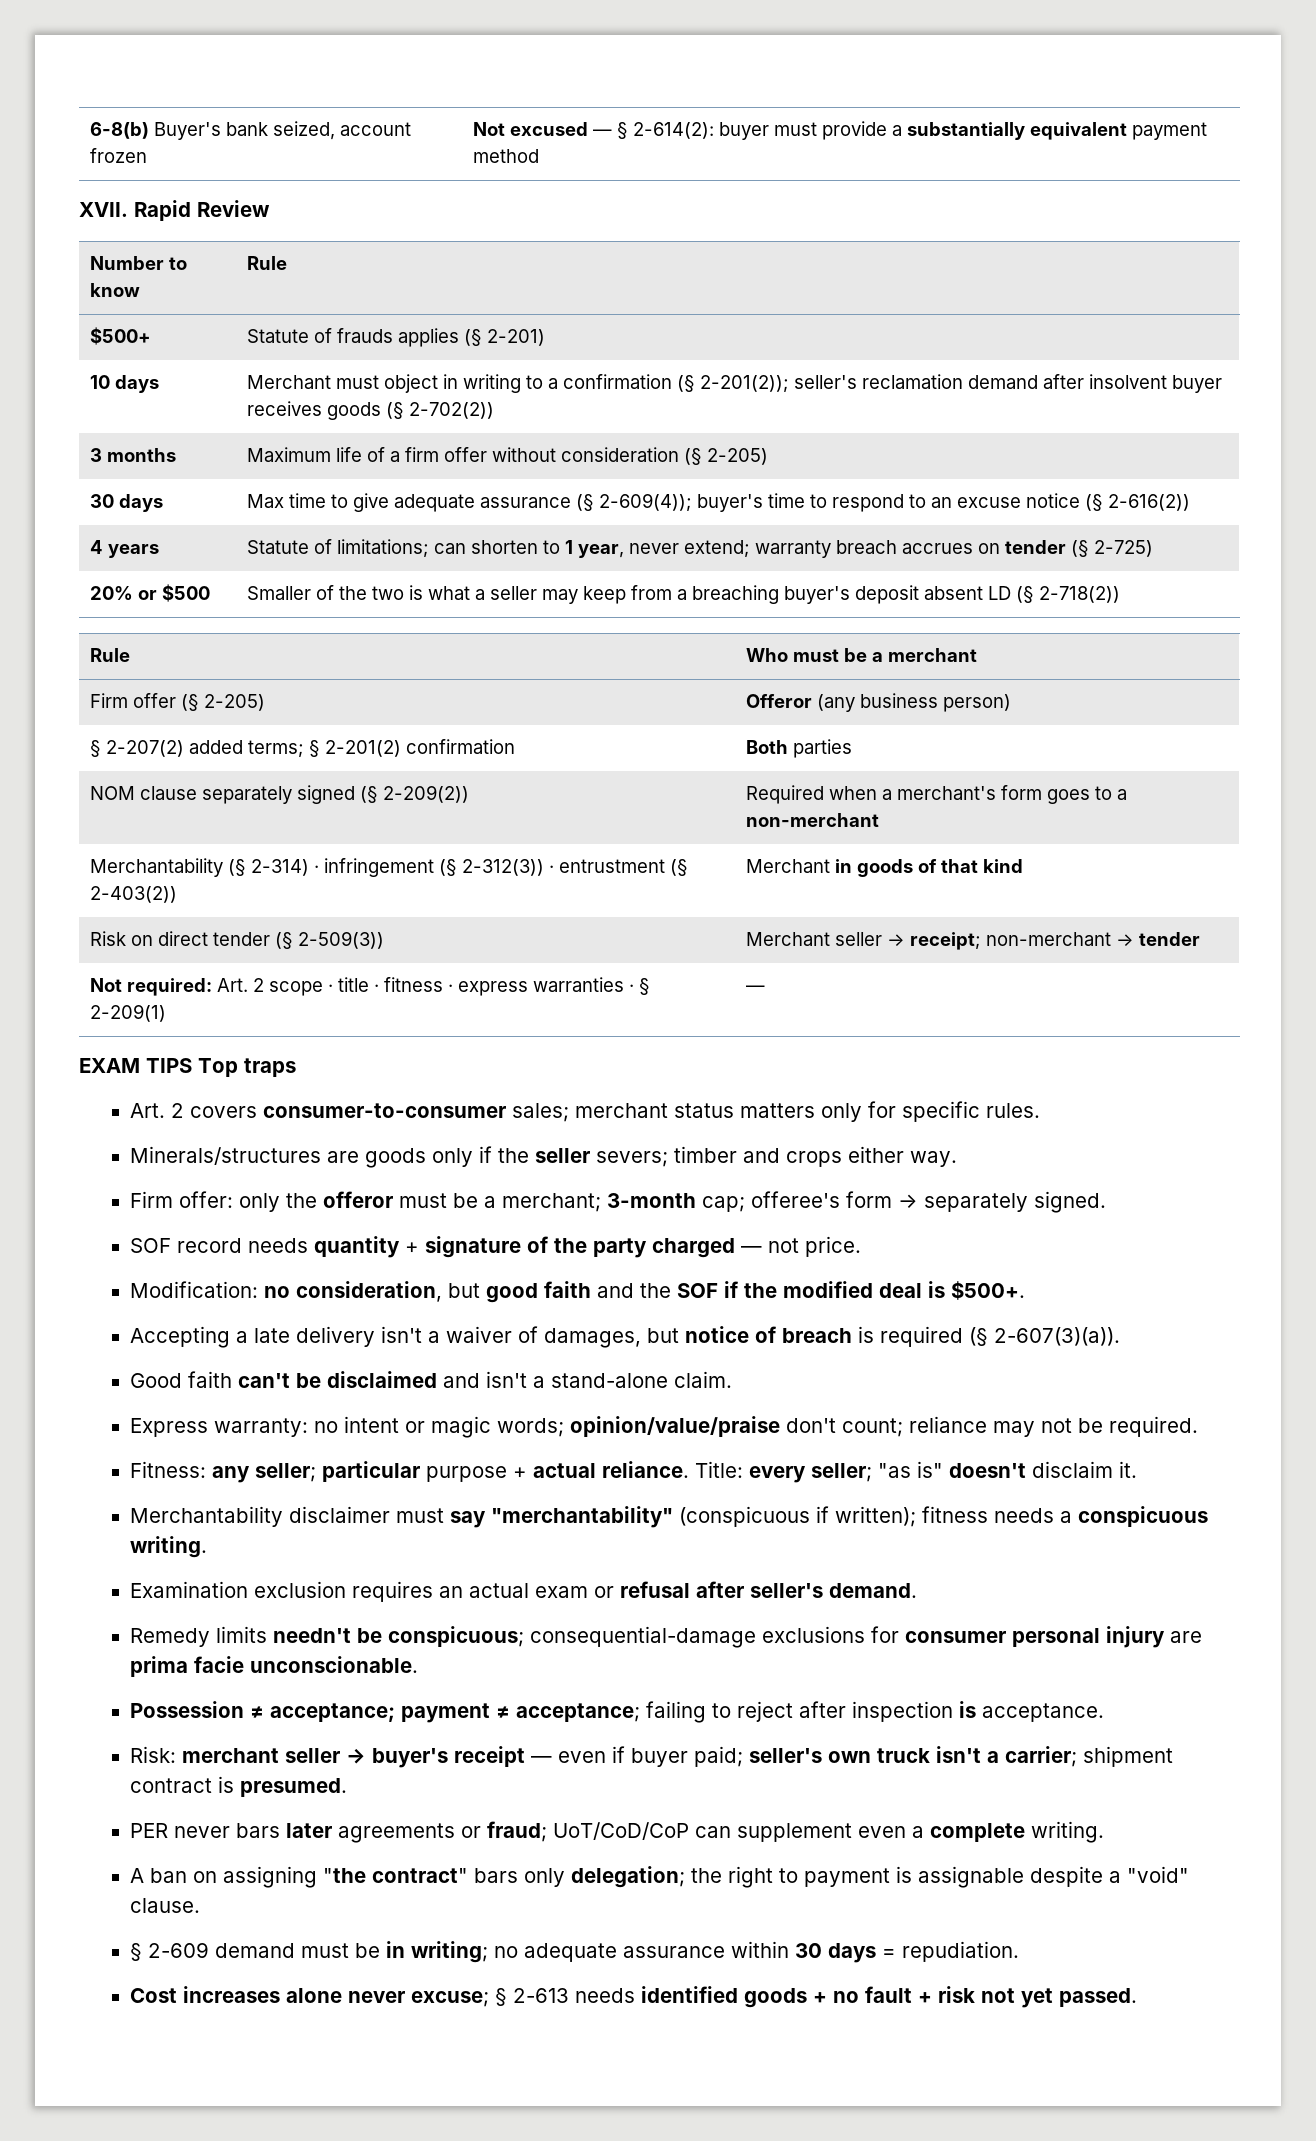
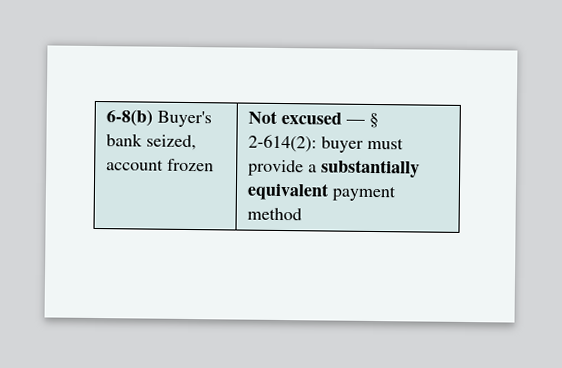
[79,200,270,221] [89,256,187,270] [89,283,140,297] [246,256,287,270] [89,327,151,345] [246,328,545,347] [89,375,159,393] [246,374,1222,393] [246,401,494,420] [89,448,176,462] [246,447,768,465] [89,494,163,512] [246,493,1190,512] [89,540,159,558] [246,539,1153,558] [89,584,210,602] [246,585,1120,604] [89,648,130,662] [745,648,977,662] [89,693,265,711] [745,693,1011,712] [89,739,515,757] [745,739,852,758] [89,785,469,804] [745,785,1127,804] [745,813,879,827] [89,858,688,877] [89,886,177,903] [745,859,1023,877] [89,931,384,949] [745,932,1200,950] [89,977,650,996] [89,1004,166,1022] [745,985,765,992] [79,1058,296,1077] [130,1101,1041,1122] [130,1146,958,1168] [130,1191,1107,1213] [130,1236,862,1258] [130,1281,1026,1303] [130,1326,1121,1348] [130,1371,733,1388] [130,1416,1199,1438] [130,1461,1138,1483] [130,1506,1209,1528] [130,1536,208,1558] [130,1581,918,1602] [130,1626,1203,1648] [130,1656,419,1677] [130,1701,1105,1723] [130,1746,1174,1768] [130,1776,348,1797] [130,1821,1105,1843] [130,1866,1190,1888] [130,1898,201,1913] [130,1941,1020,1963] [130,1986,1138,2008] // XVII. Rapid Review // Number to know | Rule // $500+ | Statute of frauds applies (§ 2-201) // 10 days | Merchant must object in writing to a confirmation (§ 2-201(2)); seller's reclamation demand after insolvent buyer receives goods (§ 2-702(2)) // 3 months | Maximum life of a firm offer without consideration (§ 2-205) // 30 days | Max time to give adequate assurance (§ 2-609(4)); buyer's time to respond to an excuse notice (§ 2-616(2)) // 4 years | Statute of limitations; can shorten to 1 year, never extend; warranty breach accrues on tender (§ 2-725) // 20% or $500 | Smaller of the two is what a seller may keep from a breaching buyer's deposit absent LD (§ 2-718(2)) // Rule | Who must be a merchant // Firm offer (§ 2-205) | Offeror (any business person) // § 2-207(2) added terms; § 2-201(2) confirmation | Both parties // NOM clause separately signed (§ 2-209(2)) | Required when a merchant's form goes to a non-merchant // Merchantability (§ 2-314) · infringement (§ 2-312(3)) · entrustment (§ 2-403(2)) | Merchant in goods of that kind // Risk on direct tender (§ 2-509(3)) | Merchant seller → receipt; non-merchant → tender // Not required: Art. 2 scope · title · fitness · express warranties · § 2-209(1) | — // EXAM TIPS Top traps // Art. 2 covers consumer-to-consumer sales; merchant status matters only for specific rules. // Minerals/structures are goods only if the seller severs; timber and crops either way. // Firm offer: only the offeror must be a merchant; 3-month cap; offeree's form → separately signed. // SOF record needs quantity + signature of the party charged — not price. // Modification: no consideration, but good faith and the SOF if the modified deal is $500+. // Accepting a late delivery isn't a waiver of damages, but notice of breach is required (§ 2-607(3)(a)). // Good faith can't be disclaimed and isn't a stand-alone claim. // Express warranty: no intent or magic words; opinion/value/praise don't count; reliance may not be required. // Fitness: any seller; particular purpose + actual reliance. Title: every seller; "as is" doesn't disclaim it. // Merchantability disclaimer must say "merchantability" (conspicuous if written); fitness needs a conspicuous writing. // Examination exclusion requires an actual exam or refusal after seller's demand. // Remedy limits needn't be conspicuous; consequential-damage exclusions for consumer personal injury are prima facie unconscionable. // Possession ≠ acceptance; payment ≠ acceptance; failing to reject after inspection is acceptance. // Risk: merchant seller → buyer's receipt — even if buyer paid; seller's own truck isn't a carrier; shipment contract is presumed. // PER never bars later agreements or fraud; UoT/CoD/CoP can supplement even a complete writing. // A ban on assigning "the contract" bars only delegation; the right to payment is assignable despite a "void" clause. // § 2-609 demand must be in writing; no adequate assurance within 30 days = repudiation. // Cost increases alone never excuse; § 2-613 needs identified goods + no fault + risk not yet passed. -> (302, 214) none

